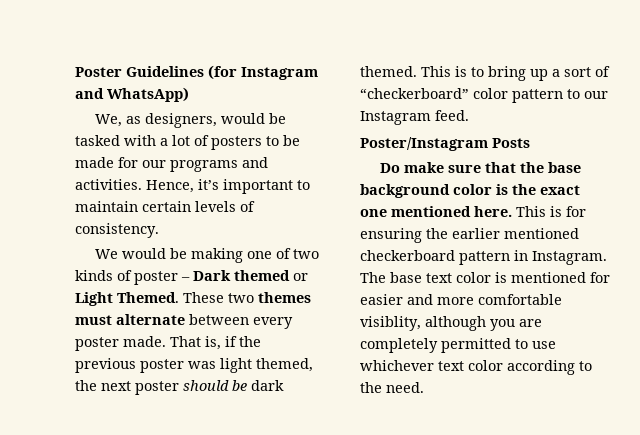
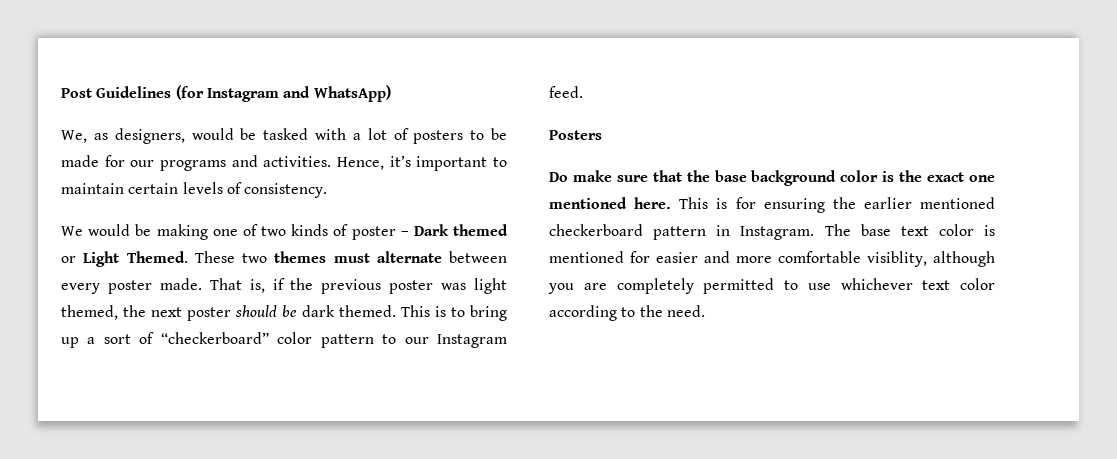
[75,67,122,77] Poster -> [61,88,92,98] Post
[360,137,530,151] Poster/Instagram Posts -> [549,130,602,140] Posters

